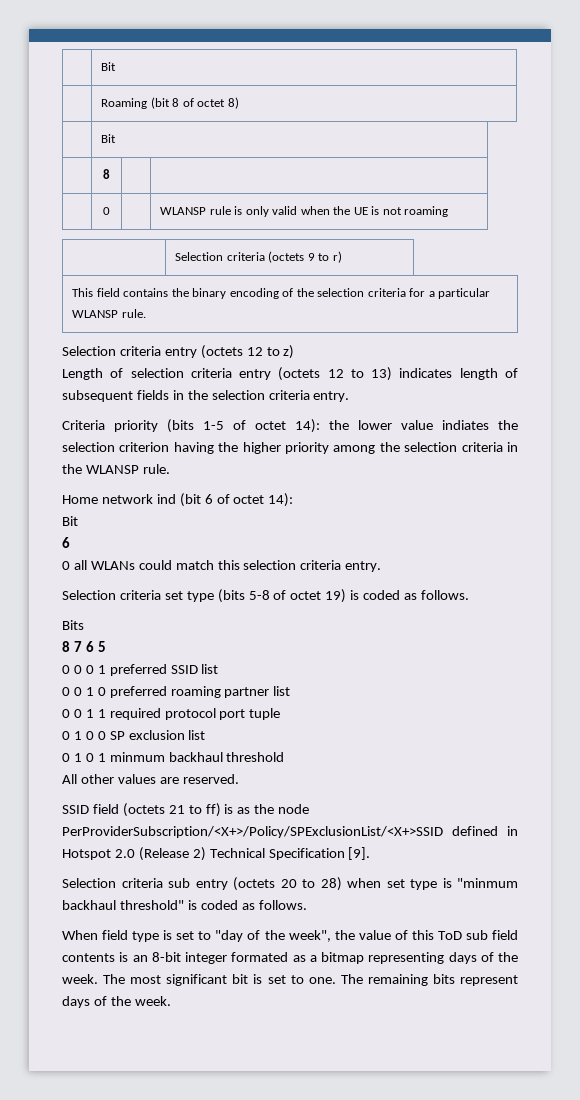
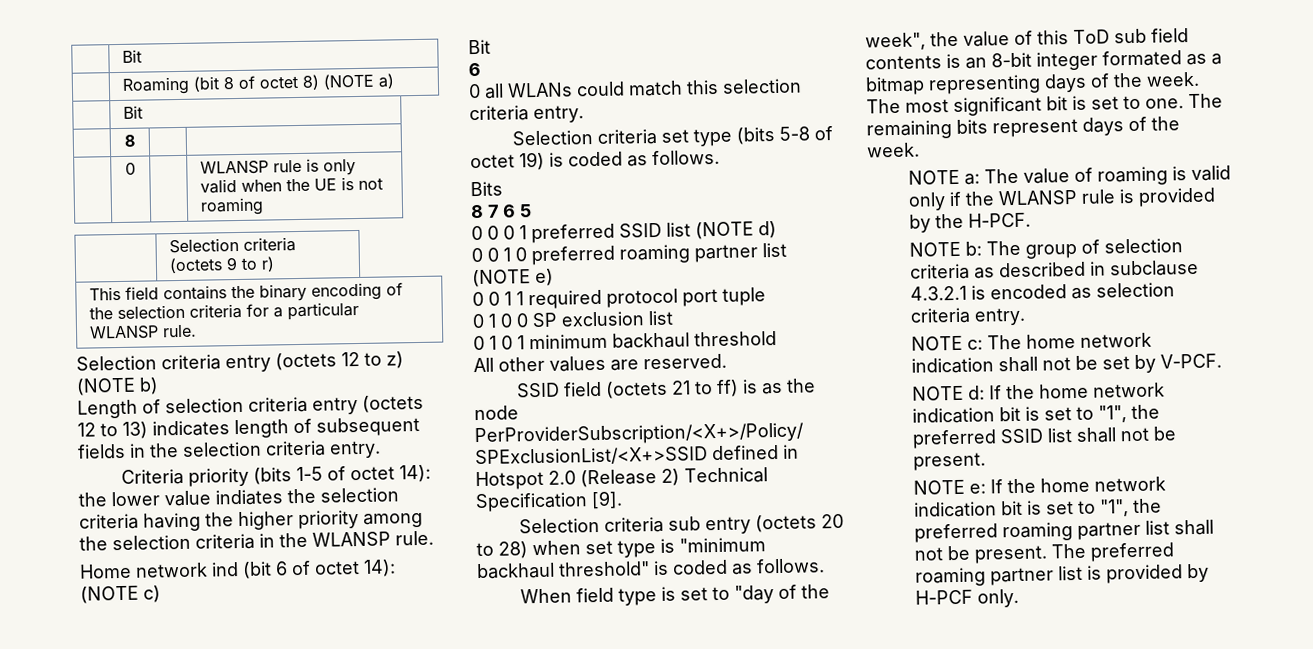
(239, 103) none -> [323,73,396,90] (NOTE a)
(295, 352) none -> [76,377,159,396] (NOTE b)
[119,442,170,452] criterion -> [79,513,139,530] criteria
(294, 500) none -> [80,585,161,604] (NOTE c)
(219, 669) none -> [695,220,777,240] (NOTE d)
(291, 691) none -> [472,268,554,288] (NOTE e)
[109,752,165,762] minmum -> [529,333,608,350] minimum
[457,878,518,888] "minmum -> [679,537,766,553] "minimum
(171, 1001) none -> [907,165,1231,186] [907,187,1216,211] [908,212,1031,233] [908,238,1183,259] [909,259,1199,280] [909,282,1175,301] [909,307,1026,326] [910,332,1152,351] [910,353,1222,374] [911,382,1165,401] [911,404,1160,424] [911,426,1177,449] [912,452,986,471] [912,476,1166,495] [913,498,1162,518] [913,519,1214,543] [913,542,1175,564] [914,563,1209,587] [914,588,1019,608] // NOTE a: The value of roaming is valid only if the WLANSP rule is provided by the H-PCF. // NOTE b: The group of selection criteria as described in subclause 4.3.2.1 is encoded as selection criteria entry. // NOTE c: The home network indication shall not be set by V-PCF. // NOTE d: If the home network indication bit is set to "1", the preferred SSID list shall not be present. // NOTE e: If the home network indication bit is set to "1", the preferred roaming partner list shall not be present. The preferred roaming partner list is provided by H-PCF only.

